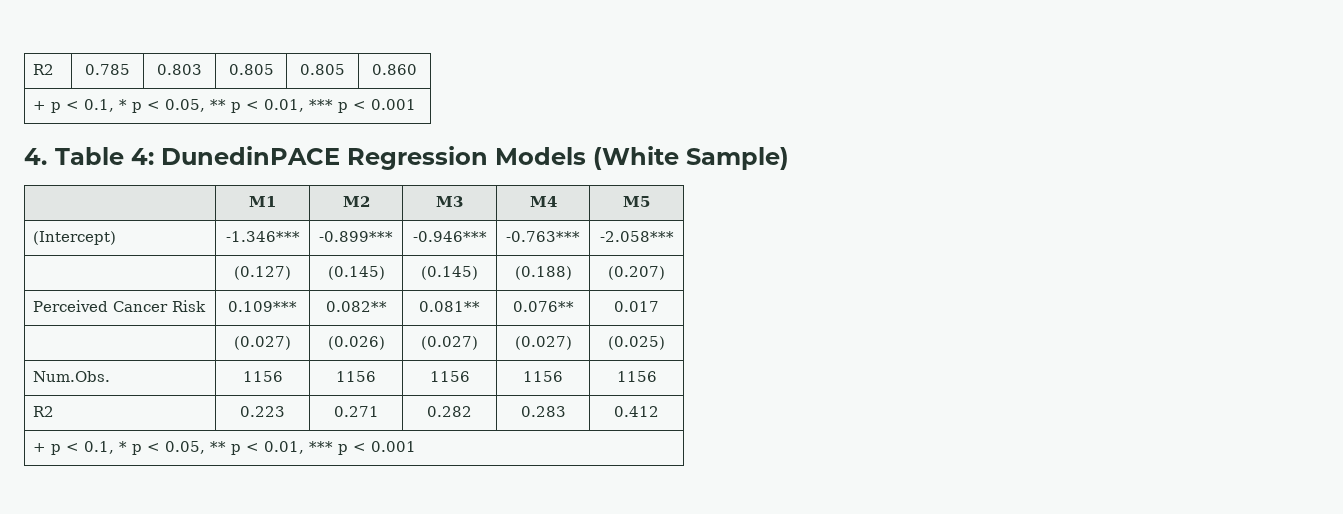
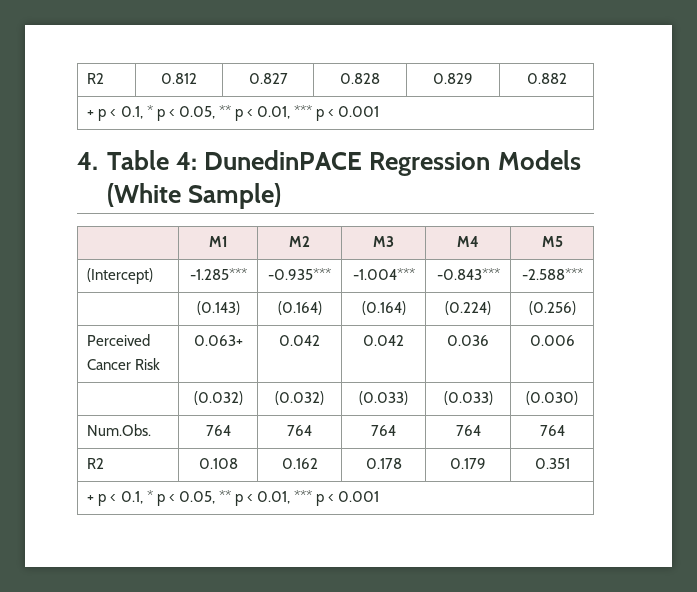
[33,64,55,75] [85,64,130,75] [157,64,202,75] [228,64,274,75] [300,64,345,75] [372,64,417,75] R2 | 0.785 | 0.803 | 0.805 | 0.805 | 0.860 -> [87,73,105,84] [161,73,197,84] [248,73,288,84] [340,73,380,84] [433,73,473,84] [526,73,567,84] R2 | 0.812 | 0.827 | 0.828 | 0.829 | 0.882
[225,231,300,242] [319,231,393,242] [412,231,487,242] [506,231,580,242] [599,231,674,242] [234,266,291,280] [327,266,385,280] [421,266,478,280] [514,266,572,280] [608,266,665,280] [33,300,207,312] [228,301,297,312] [325,301,387,312] [419,301,480,312] [512,301,574,312] [614,301,659,312] [234,336,291,350] [327,336,385,350] [421,336,478,350] [514,336,572,350] [608,336,665,350] [33,371,111,382] [242,371,283,382] [336,371,376,382] [429,371,470,382] [523,371,563,382] [616,371,657,382] [33,406,55,417] [240,406,285,417] [333,406,379,417] [427,406,472,417] [520,406,566,417] [614,406,659,417] -1.346*** | -0.899*** | -0.946*** | -0.763*** | -2.058*** // | (0.127) | (0.145) | (0.145) | (0.188) | (0.207) // Perceived Cancer Risk | 0.109*** | 0.082** | 0.081** | 0.076** | 0.017 // | (0.027) | (0.026) | (0.027) | (0.027) | (0.025) // Num.Obs. | 1156 | 1156 | 1156 | 1156 | 1156 // R2 | 0.223 | 0.271 | 0.282 | 0.283 | 0.412 -> [189,268,247,280] [268,268,331,280] [352,268,415,280] [436,268,500,280] [521,268,583,280] [196,301,240,315] [277,301,322,315] [361,301,406,315] [445,301,491,315] [528,301,576,315] [87,334,151,346] [87,358,161,370] [193,335,243,346] [279,335,320,346] [363,335,404,346] [447,335,489,346] [529,335,575,346] [193,391,243,405] [275,391,324,405] [359,391,408,405] [443,391,493,405] [526,391,578,405] [87,424,152,436] [205,425,231,436] [287,425,312,436] [371,425,396,436] [455,425,481,436] [539,425,565,436] [87,458,105,469] [198,458,238,469] [281,458,318,469] [365,458,402,469] [450,458,486,469] [534,458,570,469] -1.285*** | -0.935*** | -1.004*** | -0.843*** | -2.588*** // | (0.143) | (0.164) | (0.164) | (0.224) | (0.256) // Perceived Cancer Risk | 0.063+ | 0.042 | 0.042 | 0.036 | 0.006 // | (0.032) | (0.032) | (0.033) | (0.033) | (0.030) // Num.Obs. | 764 | 764 | 764 | 764 | 764 // R2 | 0.108 | 0.162 | 0.178 | 0.179 | 0.351

